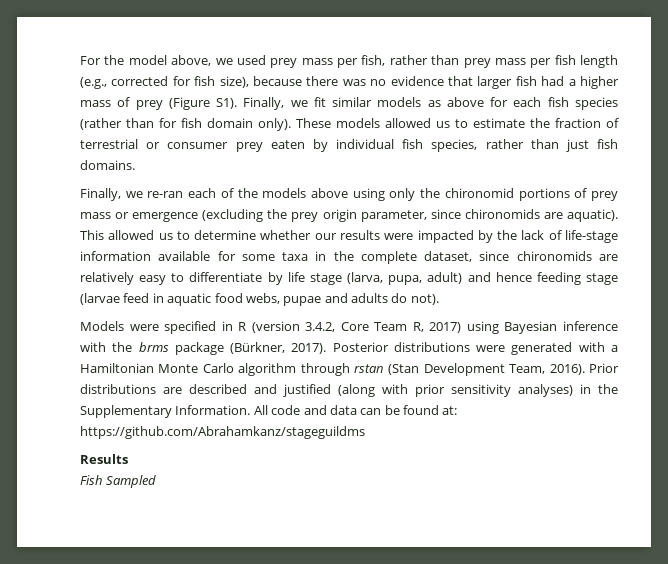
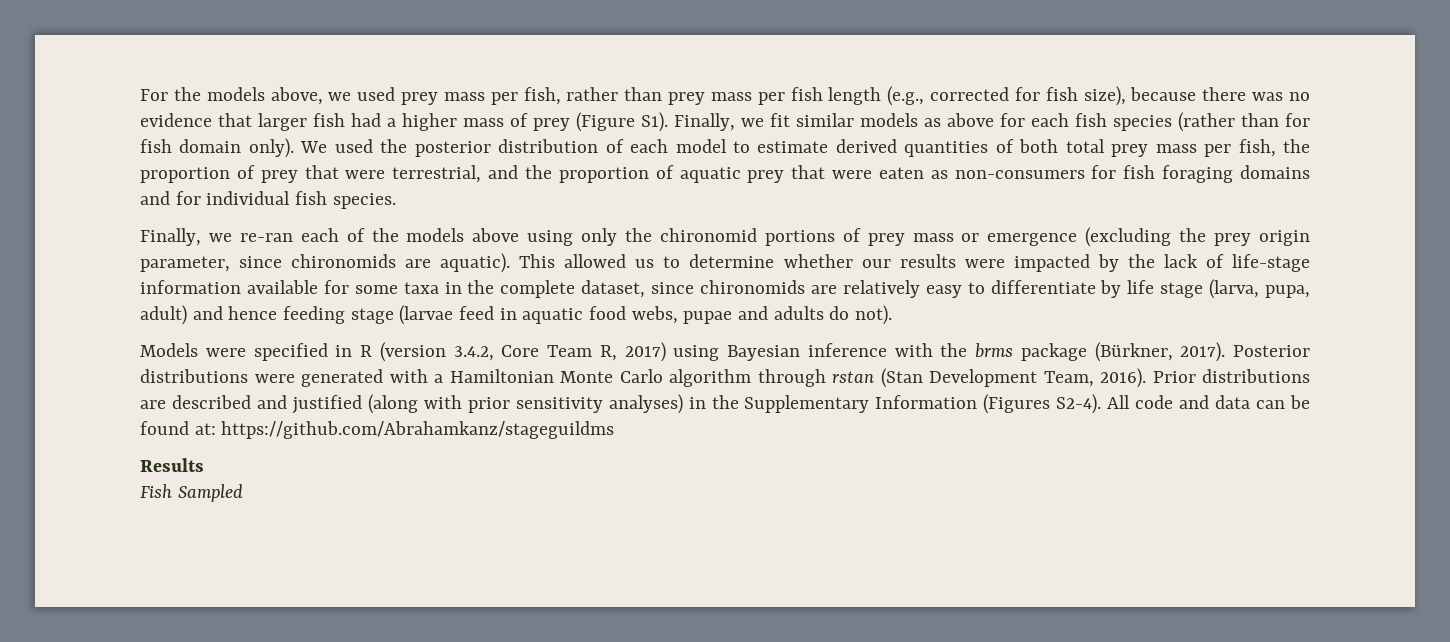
[128,55,167,65] model -> [206,87,265,101] models
[296,118,619,128] [80,139,619,152] [80,160,135,170] These models allowed us to estimate the fraction of terrestrial or consumer prey eaten by individual fish species, rather than just fish domains. -> [300,139,1311,157] [140,165,1311,183] [140,191,396,209] We used the posterior distribution of each model to estimate derived quantities of both total prey mass per fish, the proportion of prey that were terrestrial, and the proportion of aquatic prey that were eaten as non-consumers for fish foraging domains and for individual fish species.
[175,405,251,415] Information. -> [875,394,1102,414] Information (Figures S2-4).

